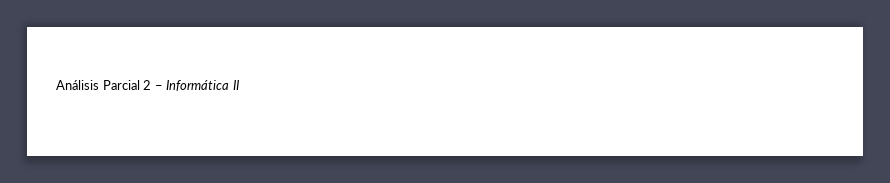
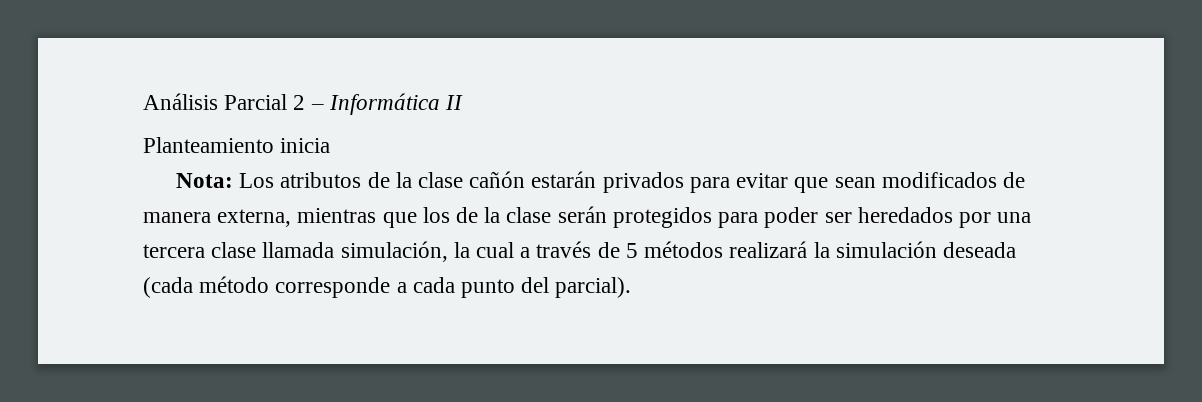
(239, 85) none -> [143,137,331,153] [176,171,1025,193] [143,206,1032,228] [143,241,1016,262] [143,276,632,298] // Planteamiento inicia // Nota: Los atributos de la clase cañón estarán privados para evitar que sean modificados de manera externa, mientras que los de la clase serán protegidos para poder ser heredados por una tercera clase llamada simulación, la cual a través de 5 métodos realizará la simulación deseada (cada método corresponde a cada punto del parcial).

